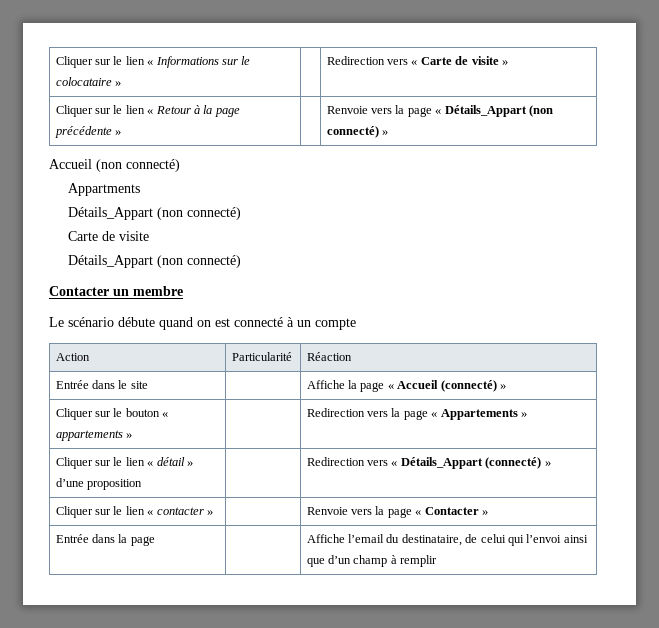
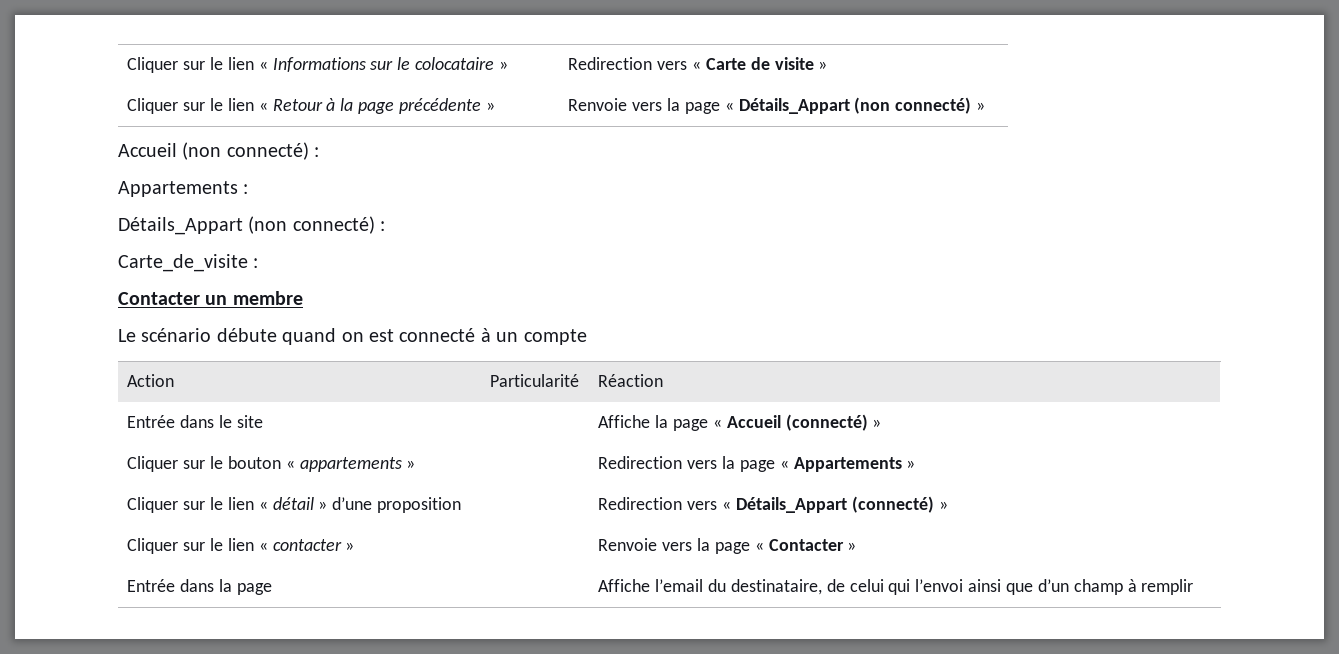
[67,183,140,196] [67,207,241,220] [67,231,149,241] [67,255,241,268] // Appartments // Détails_Appart (non connecté) // Carte de visite // Détails_Appart (non connecté) -> [314,147,320,157] [118,181,249,197] [118,216,386,235] [118,254,259,272] : // Appartements : // Détails_Appart (non connecté) : // Carte_de_visite :

